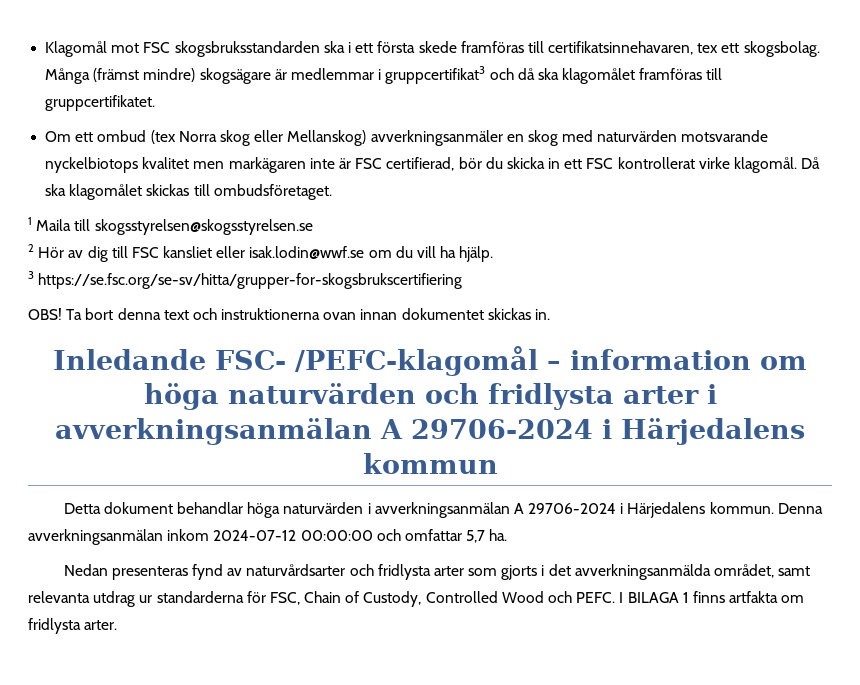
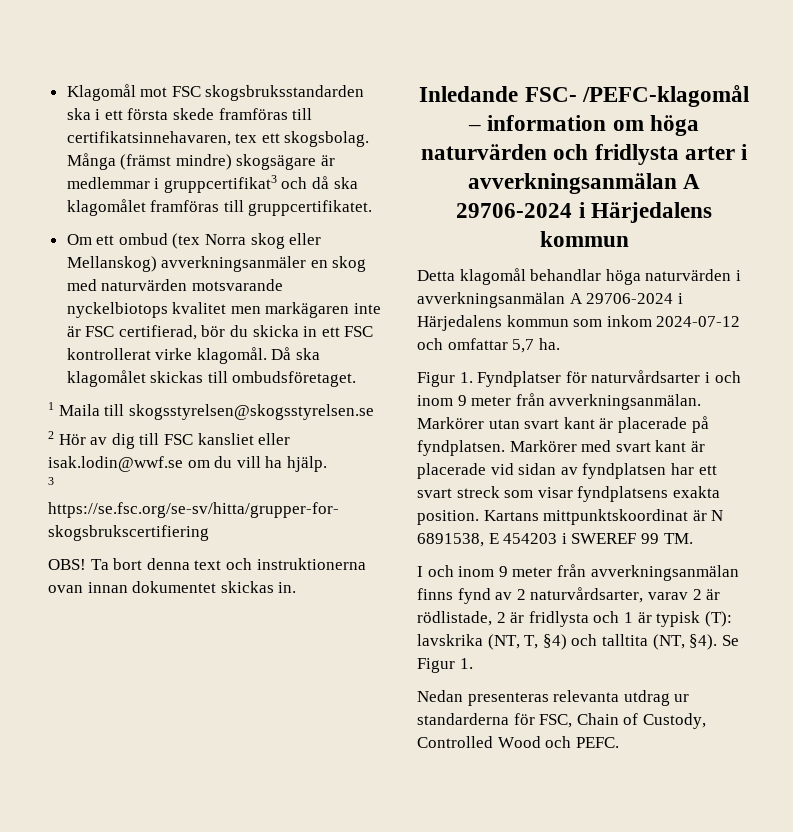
[103,502,173,514] dokument -> [459,268,526,285] klagomål
[709,502,823,514] [28,529,163,545] kommun. Denna avverkningsanmälan -> [506,315,603,327] kommun som
[300,530,373,541] 00:00:00 -> (741, 321) none
[63,564,811,580] Nedan presenteras fynd av naturvårdsarter och fridlysta arter som gjorts i det avverkningsanmälda området, samt -> [417,370,741,387] [417,393,702,410] [417,416,709,433] [417,440,705,456] [417,463,717,479] [417,486,720,502] [417,509,724,525] [417,533,693,547] [417,564,739,581] [417,587,721,604] [417,611,732,627] [417,634,739,650] [417,658,473,673] [417,690,549,706] Figur 1. Fyndplatser för naturvårdsarter i och inom 9 meter från avverkningsanmälan. Markörer utan svart kant är placerade på fyndplatsen. Markörer med svart kant är placerade vid sidan av fyndplatsen har ett svart streck som visar fyndplatsens exakta position. Kartans mittpunktskoordinat är N 6891538, E 454203 i SWEREF 99 TM. // I och inom 9 meter från avverkningsanmälan finns fynd av 2 naturvårdsarter, varav 2 är rödlistade, 2 är fridlysta och 1 är typisk (T): lavskrika (NT, T, §4) och talltita (NT, §4). Se Figur 1. // Nedan presenteras
[619,591,805,603] [28,618,118,634] I BILAGA 1 finns artfakta om fridlysta arter. -> (619, 742) none

